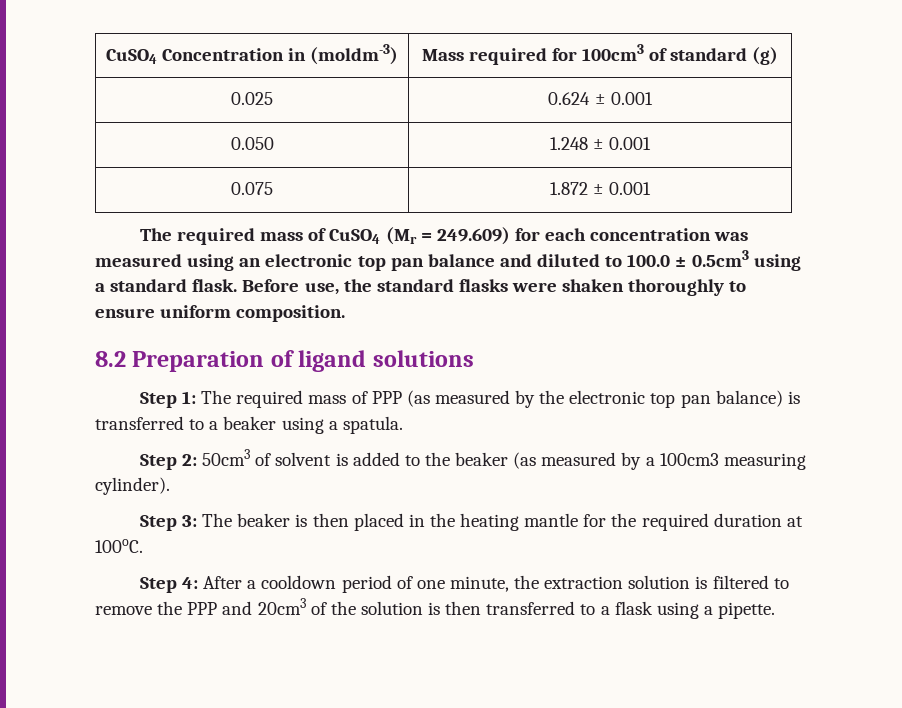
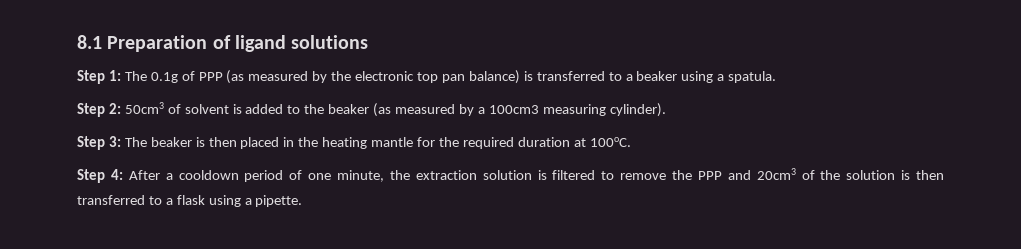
[105,44,399,65] [421,44,779,65] [231,92,273,105] [548,92,653,105] [230,137,274,150] [549,137,652,150] [231,182,273,195] [549,182,652,195] [139,227,749,245] [95,250,801,271] [95,279,747,296] [95,305,346,322] [95,351,126,367] CuSO4 Concentration in (moldm-3) | Mass required for 100cm3 of standard (g) // 0.025 | 0.624 ± 0.001 // 0.050 | 1.248 ± 0.001 // 0.075 | 1.872 ± 0.001 // The required mass of CuSO4 (Mr = 249.609) for each concentration was measured using an electronic top pan balance and diluted to 100.0 ± 0.5cm3 using a standard flask. Before use, the standard flasks were shaken thoroughly to ensure uniform composition. // 8.2 -> [77,35,102,49] 8.1
[236,390,347,408] required mass -> [150,72,178,83] 0.1g

